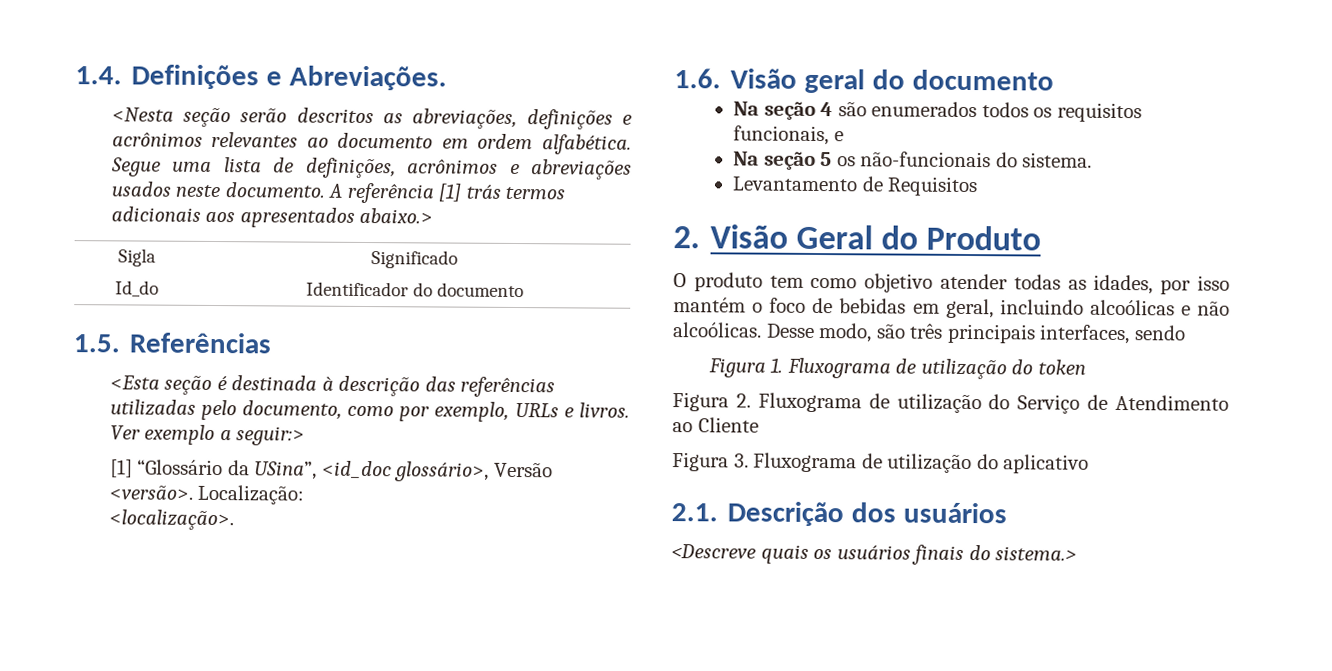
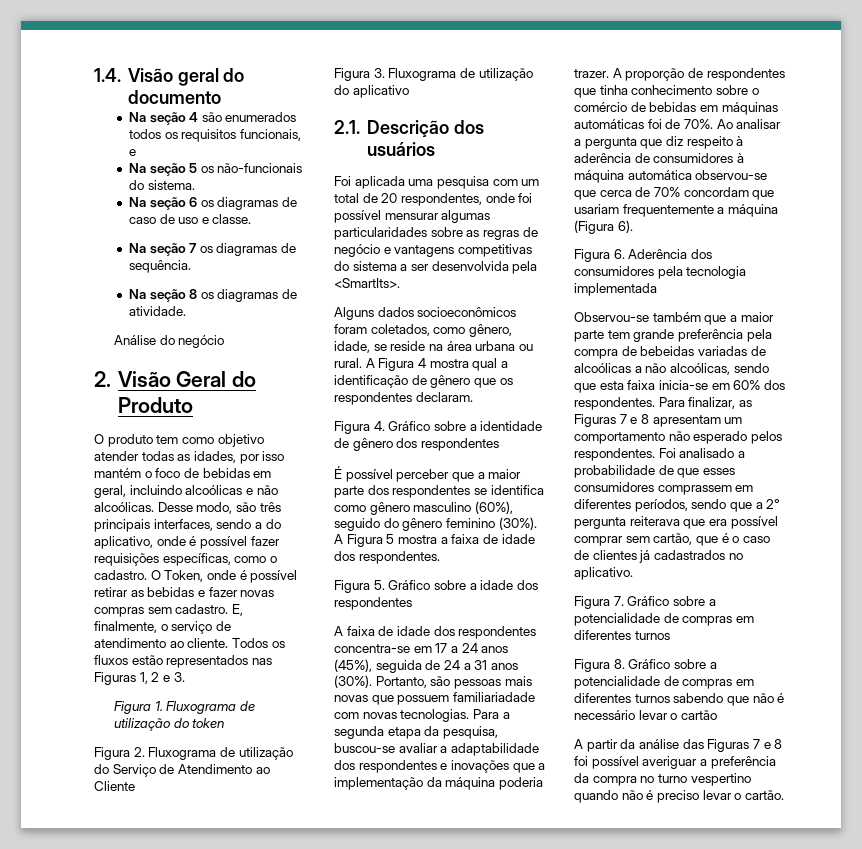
[131,64,447,91] [111,107,632,130] [111,131,632,155] [110,157,632,180] [110,181,566,204] [110,206,434,228] [118,248,156,267] [371,250,459,269] [115,280,159,297] [305,281,524,298] [73,332,273,354] [109,375,556,398] [109,399,630,422] [109,424,306,446] [109,459,553,482] [108,484,305,505] [108,509,234,531] [674,68,721,89] Definições e Abreviações. // <Nesta seção serão descritos as abreviações, definições e acrônimos relevantes ao documento em ordem alfabética. Segue uma lista de definições, acrônimos e abreviações usados neste documento. A referência [1] trás termos adicionais aos apresentados abaixo.> // Sigla | Significado // Id_do | Identificador do documento // 1.5. Referências // <Esta seção é destinada à descrição das referências utilizadas pelo documento, como por exemplo, URLs e livros. Ver exemplo a seguir:> // [1] “Glossário da USina”, <id_doc glossário>, Versão <versão>. Localização: // <localização>. // 1.6. -> (121, 75) none
[732,176,979,197] Levantamento de Requisitos -> [128,197,298,210] [128,214,252,224] [128,243,297,256] [128,260,191,273] [128,289,298,302] [128,306,186,316] [114,335,225,348] Na seção 6 os diagramas de caso de uso e classe. // Na seção 7 os diagramas de sequência. // Na seção 8 os diagramas de atividade. // Análise do negócio
(1186, 333) none -> [254,519,281,529] [94,536,280,549] [94,553,277,566] [94,570,298,583] [94,587,275,597] [94,604,243,617] [94,621,231,634] [94,638,285,648] [94,655,272,668] [94,672,185,685] a do aplicativo, onde é possível fazer requisições específicas, como o cadastro. O Token, onde é possível retirar as bebidas e fazer novas compras sem cadastro. E, finalmente, o serviço de atendimento ao cliente. Todos os fluxos estão representados nas Figuras 1, 2 e 3.
[671,544,1077,565] <Descreve quais os usuários finais do sistema.> -> [334,176,540,189] [334,193,533,206] [334,210,491,223] [334,227,538,240] [334,244,532,257] [334,261,538,274] [334,278,400,288] [334,307,517,320] [334,324,512,337] [334,341,533,353] [334,358,508,371] [334,375,513,388] [334,392,473,405] [334,421,543,434] [334,438,499,451] [334,466,522,482] [334,485,544,498] [334,501,513,515] [334,517,537,531] [334,534,535,547] [334,551,440,564] [334,580,538,593] [334,597,412,610] [334,626,537,639] [334,643,509,653] [334,659,518,673] [334,675,532,689] [334,692,535,705] [334,709,510,722] [334,726,498,739] [334,743,539,756] [334,760,546,773] [334,777,543,790] [574,68,785,81] [574,85,759,98] [574,102,778,115] [574,119,782,129] [574,136,744,149] [574,153,744,163] [574,170,768,183] [574,187,775,200] [574,204,778,217] [574,220,633,234] [574,249,712,262] [574,266,747,279] [574,283,657,296] [574,312,774,325] [574,329,772,342] [574,346,766,359] [574,363,769,375] [574,380,785,393] [574,397,752,410] [574,414,743,427] [574,431,782,444] [574,448,745,461] [574,465,735,478] [574,482,754,495] [574,499,781,512] [574,516,778,529] [574,533,770,546] [574,550,743,563] [574,567,633,580] [574,596,716,609] [574,613,754,626] [574,630,670,640] [574,659,717,672] [574,676,754,689] [574,693,785,706] [574,710,717,720] [574,739,783,752] [574,756,776,769] [574,773,751,786] [574,790,784,803] Foi aplicada uma pesquisa com um total de 20 respondentes, onde foi possível mensurar algumas particularidades sobre as regras de negócio e vantagens competitivas do sistema a ser desenvolvida pela <SmartIts>. // Alguns dados socioeconômicos foram coletados, como gênero, idade, se reside na área urbana ou rural. A Figura 4 mostra qual a identificação de gênero que os respondentes declaram. // Figura 4. Gráfico sobre a identidade de gênero dos respondentes // É possível perceber que a maior parte dos respondentes se identifica como gênero masculino (60%), seguido do gênero feminino (30%). A Figura 5 mostra a faixa de idade dos respondentes. // Figura 5. Gráfico sobre a idade dos respondentes // A faixa de idade dos respondentes concentra-se em 17 a 24 anos (45%), seguida de 24 a 31 anos (30%). Portanto, são pessoas mais novas que possuem familiariadade com novas tecnologias. Para a segunda etapa da pesquisa, buscou-se avaliar a adaptabilidade dos respondentes e inovações que a implementação da máquina poderia trazer. A proporção de respondentes que tinha conhecimento sobre o comércio de bebidas em máquinas automáticas foi de 70%. Ao analisar a pergunta que diz respeito à aderência de consumidores à máquina automática observou-se que cerca de 70% concordam que usariam frequentemente a máquina (Figura 6). // Figura 6. Aderência dos consumidores pela tecnologia implementada // Observou-se também que a maior parte tem grande preferência pela compra de bebeidas variadas de alcoólicas a não alcoólicas, sendo que esta faixa inicia-se em 60% dos respondentes. Para finalizar, as Figuras 7 e 8 apresentam um comportamento não esperado pelos respondentes. Foi analisado a probabilidade de que esses consumidores comprassem em diferentes períodos, sendo que a 2° pergunta reiterava que era possível comprar sem cartão, que é o caso de clientes já cadastrados no aplicativo. // Figura 7. Gráfico sobre a potencialidade de compras em diferentes turnos // Figura 8. Gráfico sobre a potencialidade de compras em diferentes turnos sabendo que não é necessário levar o cartão // A partir da análise das Figuras 7 e 8 foi possível averiguar a preferência da compra no turno vespertino quando não é preciso levar o cartão.

